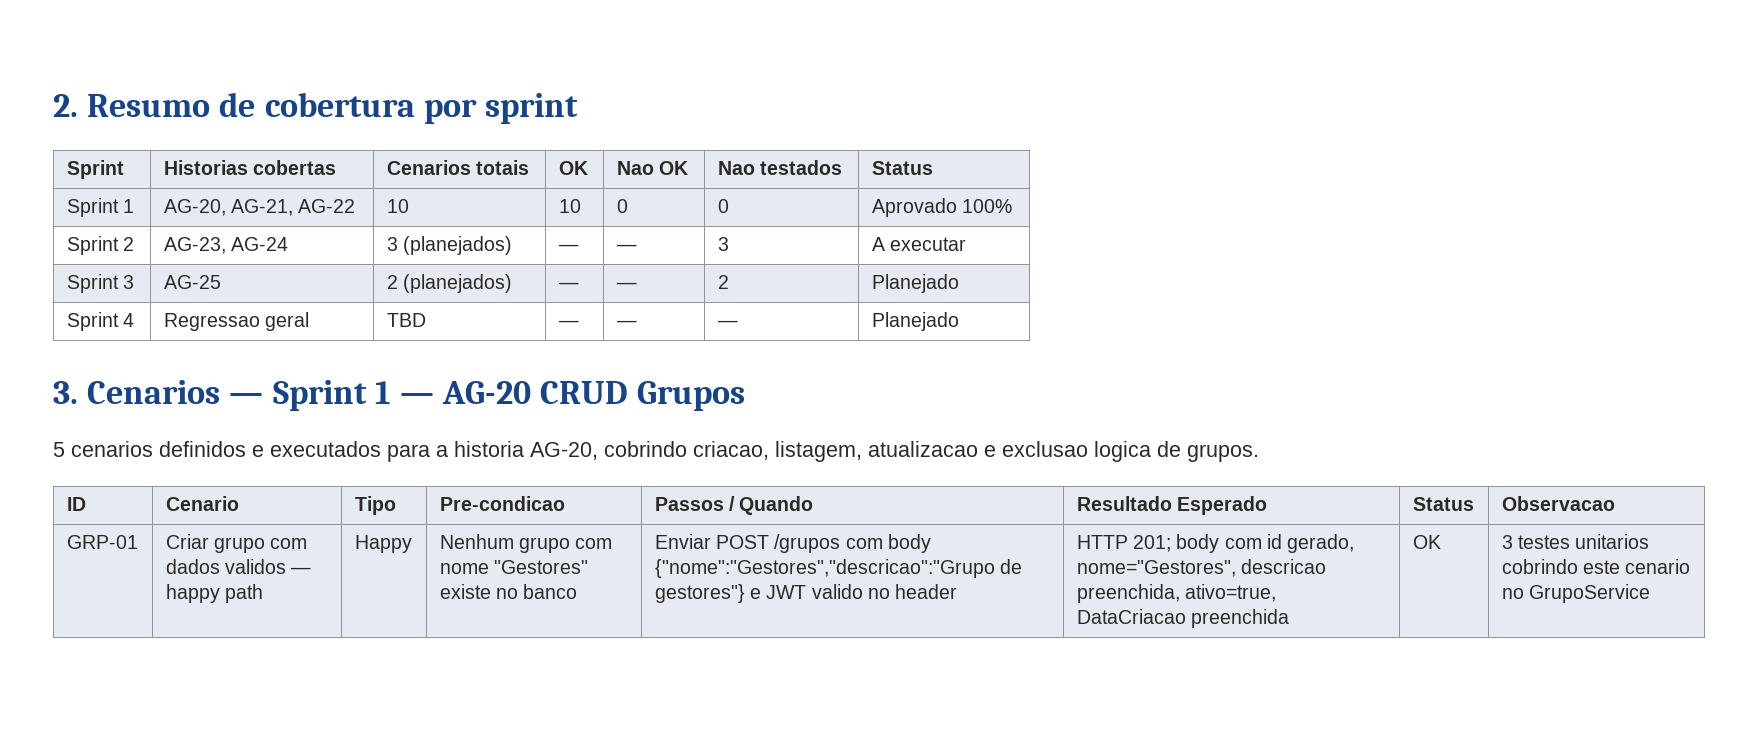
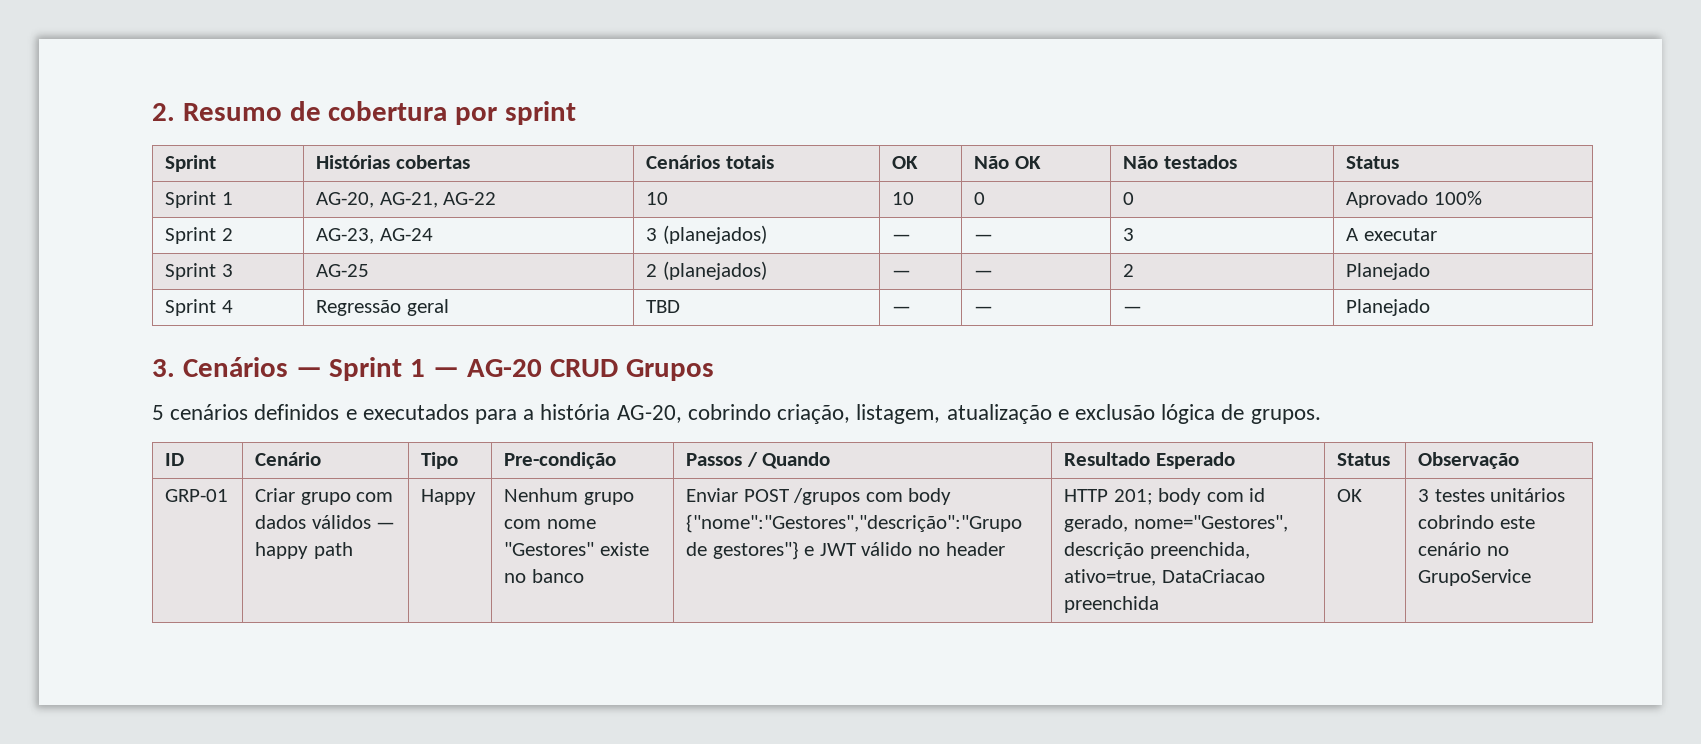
[163,160,248,175] Historias -> [316,155,391,169] Histórias
[386,160,471,175] Cenarios -> [646,155,721,169] Cenários
[616,161,689,175] [717,161,755,175] Nao OK | Nao -> [974,156,1041,169] [1123,156,1159,169] Não OK | Não
[163,313,260,331] Regressao -> [316,300,402,316] Regressão
[87,380,221,404] Cenarios -> [182,357,288,377] Cenários
[71,441,153,457] cenarios -> [170,404,249,420] cenários
[454,441,524,457] historia -> [540,404,611,420] história
[693,441,1151,462] criacao, listagem, atualizacao e exclusao logica -> [777,404,1216,424] criação, listagem, atualização e exclusão lógica
[165,496,239,511] Cenario -> [255,452,322,466] Cenário
[439,496,565,511] Pre-condicao -> [504,452,617,469] Pre-condição
[1501,496,1615,511] Observacao -> [1418,452,1520,469] Observação
[225,559,287,574] validos -> [311,515,371,529] válidos
[654,559,995,578] {"nome":"Gestores","descricao":"Grupo -> [686,514,1023,533] {"nome":"Gestores","descrição":"Grupo
[811,584,863,599] valido -> [861,542,913,556] válido
[1241,559,1327,574] descricao -> [1064,542,1145,559] descrição
[1575,534,1650,549] unitarios -> [1490,488,1566,502] unitários
[1625,559,1691,574] cenario -> [1418,542,1482,556] cenário

